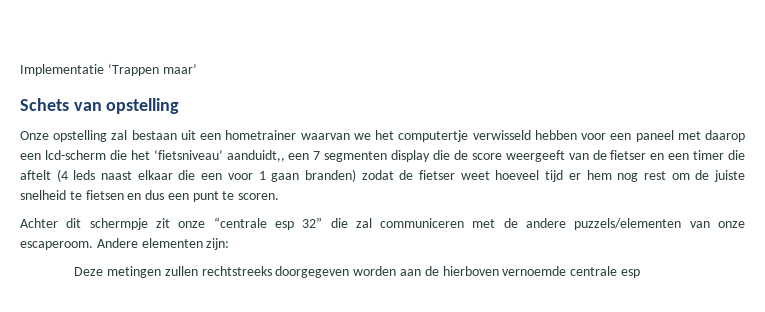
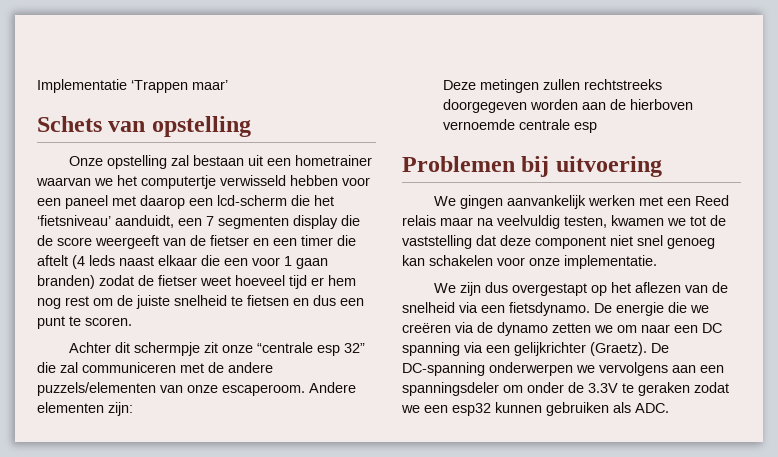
[226,150,285,162] aanduidt,, -> [115,215,174,228] aanduidt,
(640, 273) none -> [402,156,662,177] [433,195,729,209] [402,215,726,229] [402,235,715,249] [402,255,657,269] [433,282,728,296] [402,302,709,316] [402,322,722,336] [402,342,669,356] [402,362,724,376] [402,382,729,396] [401,402,669,416] // Problemen bij uitvoering // We gingen aanvankelijk werken met een Reed relais maar na veelvuldig testen, kwamen we tot de vaststelling dat deze component niet snel genoeg kan schakelen voor onze implementatie. // We zijn dus overgestapt op het aflezen van de snelheid via een fietsdynamo. De energie die we creëren via de dynamo zetten we om naar een DC spanning via een gelijkrichter (Graetz). De DC-spanning onderwerpen we vervolgens aan een spanningsdeler om onder de 3.3V te geraken zodat we een esp32 kunnen gebruiken als ADC.

